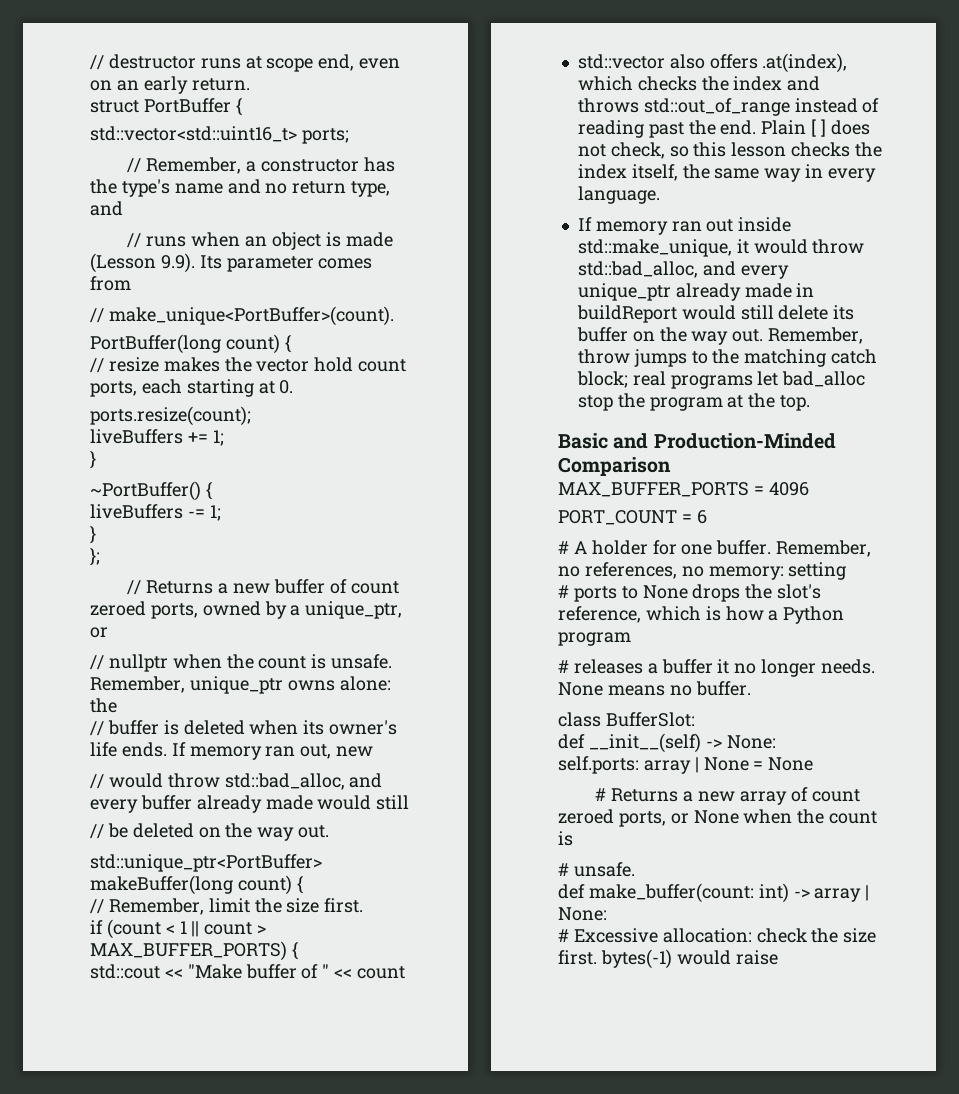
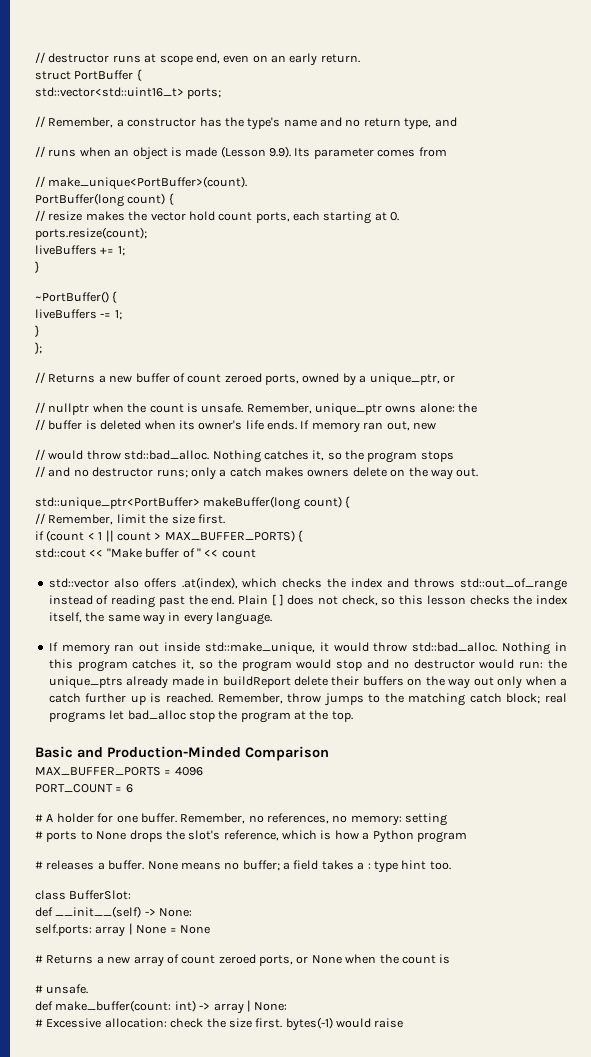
[224,773,383,790] [90,795,410,813] [90,823,194,839] std::bad_alloc, and every buffer already made would still // // be deleted -> [124,450,454,463] [35,466,387,480] std::bad_alloc. Nothing catches it, so the program stops // // and no destructor runs; only a catch makes owners delete
[577,261,789,279] [577,283,815,301] [576,305,855,323] [576,327,764,345] std::bad_alloc, and every unique_ptr already made in buildReport would still delete its buffer on the way out. -> [412,642,567,655] [48,659,568,672] [48,676,567,689] [48,693,213,705] std::bad_alloc. Nothing in this program catches it, so the program would stop and no destructor would run: the unique_ptrs already made in buildReport delete their buffers on the way out only when a catch further up is reached.
[661,659,876,677] [558,681,751,696] buffer it no longer needs. None means no buffer. -> [108,860,451,873] buffer. None means no buffer; a field takes a : type hint too.

